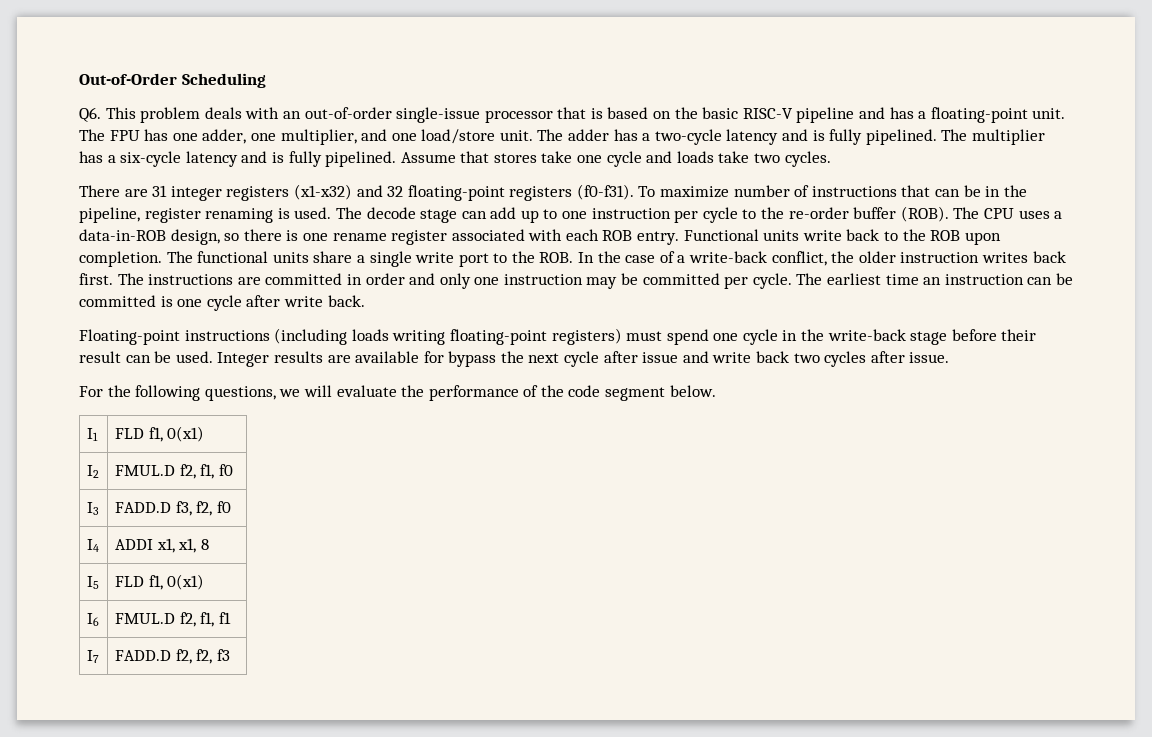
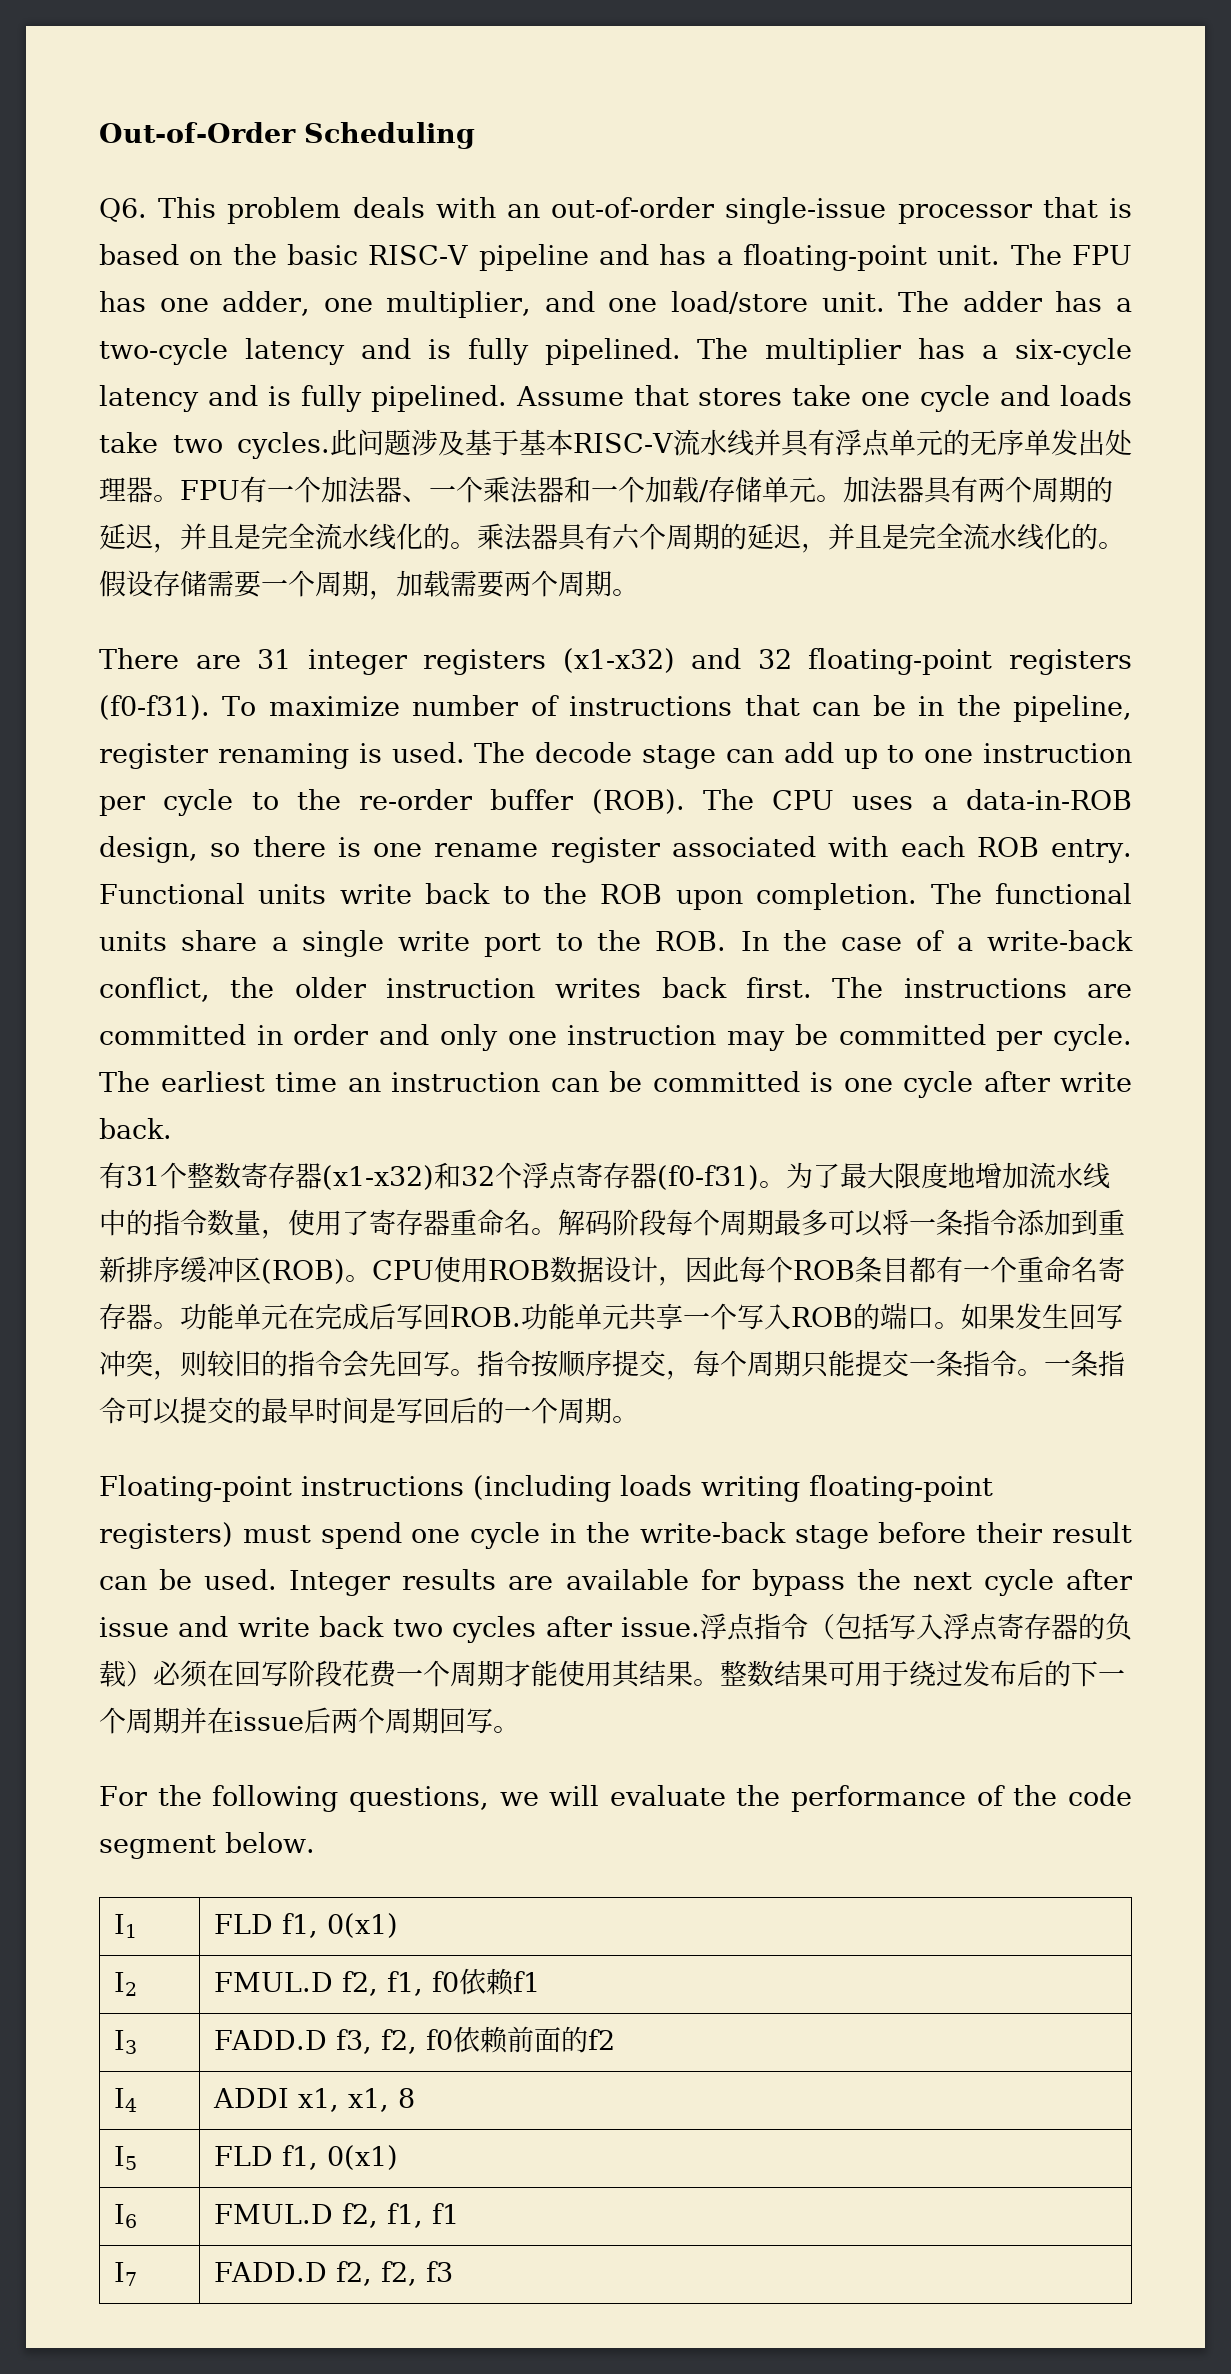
(831, 159) none -> [330,429,1132,457] [99,476,1113,504] [99,523,1125,553] [99,570,639,600] 此问题涉及基于基本RISC-V流水线并具有浮点单元的无序单发出处理器。FPU有一个加法器、一个乘法器和一个加载/存储单元。加法器具有两个周期的延迟，并且是完全流水线化的。乘法器具有六个周期的延迟，并且是完全流水线化的。假设存储需要一个周期，加载需要两个周期。
(365, 301) none -> [99,1162,1110,1190] [99,1209,1125,1239] [99,1256,1125,1286] [99,1303,1123,1331] [99,1350,1125,1380] [99,1397,639,1425] // 有31个整数寄存器(x1-x32)和32个浮点寄存器(f0-f31)。为了最大限度地增加流水线中的指令数量，使用了寄存器重命名。解码阶段每个周期最多可以将一条指令添加到重新排序缓冲区(ROB)。CPU使用ROB数据设计，因此每个ROB条目都有一个重命名寄存器。功能单元在完成后写回ROB.功能单元共享一个写入ROB的端口。如果发生回写冲突，则较旧的指令会先回写。指令按顺序提交，每个周期只能提交一条指令。一条指令可以提交的最早时间是写回后的一个周期。
(950, 357) none -> [700,1613,1132,1641] [99,1660,1125,1688] [99,1707,520,1734] 浮点指令（包括写入浮点寄存器的负载）必须在回写阶段花费一个周期才能使用其结果。整数结果可用于绕过发布后的下一个周期并在issue后两个周期回写。
(233, 470) none -> [458,1968,540,1996] 依赖f1
(231, 507) none -> [453,2026,616,2054] 依赖前面的f2

